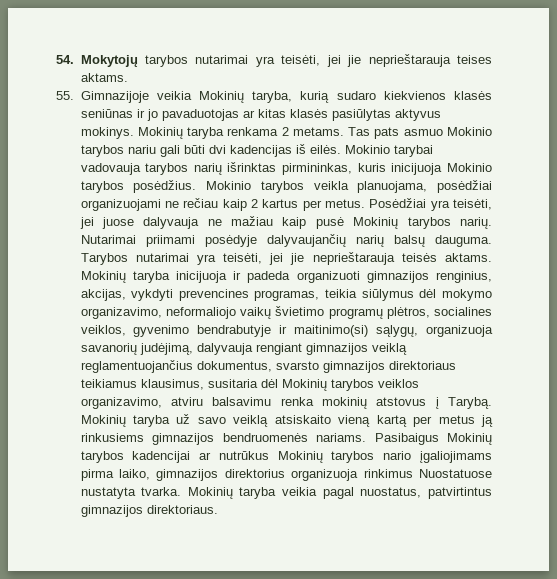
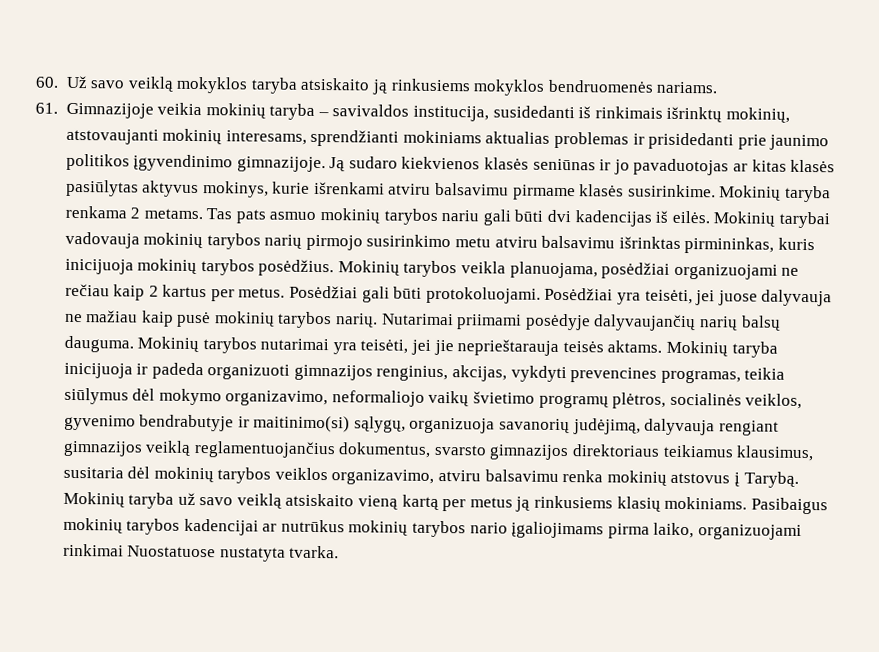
[56,54,492,67] [80,73,128,82] [56,91,330,103] 54. Mokytojų tarybos nutarimai yra teisėti, jei jie neprieštarauja teises aktams. // 55. Gimnazijoje veikia Mokinių taryba, kurią -> [35,75,719,96] [35,102,790,123] [65,128,830,151] [65,153,346,173] 60. Už savo veiklą mokyklos taryba atsiskaito ją rinkusiems mokyklos bendruomenės nariams. // 61. Gimnazijoje veikia mokinių taryba – savivaldos institucija, susidedanti iš rinkimais išrinktų mokinių, atstovaujanti mokinių interesams, sprendžianti mokiniams aktualias problemas ir prisidedanti prie jaunimo politikos įgyvendinimo gimnazijoje. Ją
[80,127,134,139] mokinys. -> [202,181,716,201] mokinys, kurie išrenkami atviru balsavimu pirmame klasės susirinkime.
[446,127,492,136] Mokinio -> [320,208,381,224] mokinių
[344,145,390,154] Mokinio -> [713,211,776,227] Mokinių
(141, 169) none -> [143,232,204,249] mokinių
(222, 169) none -> [305,234,616,251] pirmojo susirinkimo metu atviru balsavimu
[447,163,493,172] Mokinio -> [137,258,198,275] mokinių
[206,181,251,190] Mokinio -> [337,260,400,276] Mokinių
(427, 203) none -> [361,286,614,304] gali būti protokoluojami. Posėdžiai
[353,217,399,229] Mokinių -> [213,311,275,327] mokinių
[80,253,128,265] Tarybos -> [137,336,257,354] Mokinių tarybos
[434,307,492,316] socialines -> [669,392,742,406] socialinės
[281,379,327,391] Mokinių -> [153,466,214,483] mokinių
[152,433,492,445] gimnazijos bendruomenės nariams. Pasibaigus Mokinių -> [616,496,828,515] [62,517,123,534] klasių mokiniams. Pasibaigus mokinių
[277,451,323,463] Mokinių -> [348,520,409,536] mokinių
[156,469,492,481] [80,487,493,499] [80,505,218,517] gimnazijos direktorius organizuoja rinkimus Nuostatuose nustatyta tvarka. Mokinių taryba veikia pagal nuostatus, patvirtintus gimnazijos direktoriaus. -> [697,524,802,540] [62,543,340,562] organizuojami rinkimai Nuostatuose nustatyta tvarka.

